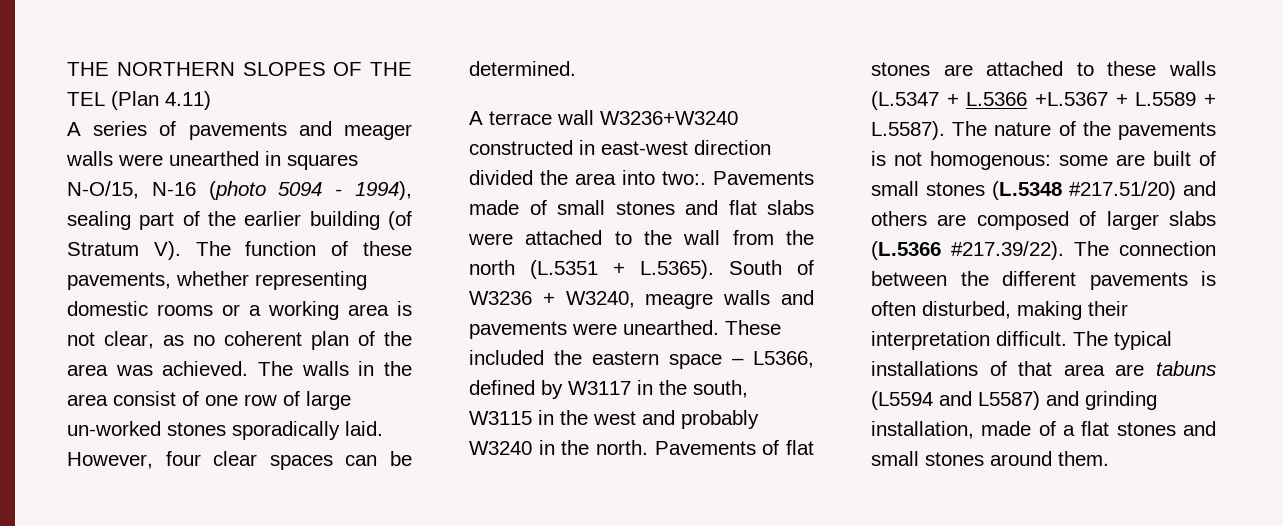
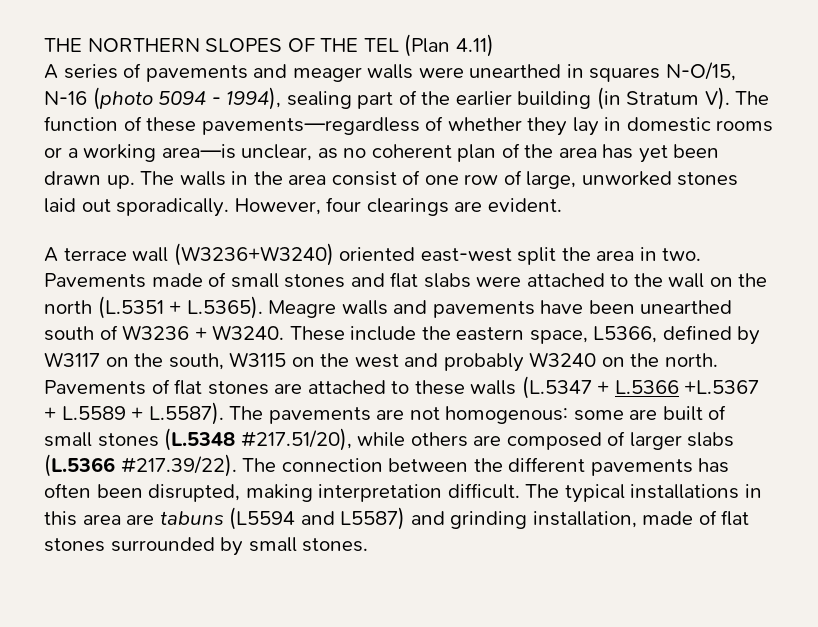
[388,211,412,230] (of -> [596,87,621,110] (in
[67,271,367,290] pavements, whether representing -> [201,116,622,136] pavements—regardless of whether they lay in
[348,301,412,316] [67,331,154,349] area is not clear, -> [161,144,313,161] area—is unclear,
[115,361,249,376] was achieved. -> [602,144,720,163] [44,171,135,189] has yet been drawn up.
[306,391,351,410] [67,421,383,440] [67,451,412,470] [469,61,576,76] [469,110,738,125] [469,140,771,155] [469,170,706,185] large un-worked stones sporadically laid. However, four clear spaces can be determined. // A terrace wall W3236+W3240 constructed in east-west direction divided the area into two:. -> [526,171,739,189] [44,197,562,217] [44,243,702,266] large, unworked stones laid out sporadically. However, four clearings are evident. // A terrace wall (W3236+W3240) oriented east-west split the area in two.
[732,230,774,245] from -> [709,277,733,287] on
[729,260,814,275] [469,290,814,309] [469,320,781,339] [469,350,744,369] South of W3236 + W3240, meagre walls and pavements were unearthed. These included the eastern space – -> [268,300,733,318] [44,325,588,344] Meagre walls and pavements have been unearthed south of W3236 + W3240. These include the eastern space,
[637,380,653,395] in -> [105,357,129,367] on
[538,410,554,425] in -> [291,357,315,367] on
[538,440,555,455] in -> [601,357,625,367] on
[994,121,1216,140] [871,151,886,166] nature of the pavements is -> [268,407,405,424] pavements are
[1069,181,1216,200] #217.51/20) and -> [240,428,406,451] #217.51/20), while
[1201,271,1216,286] [871,301,1128,320] is often disturbed, making their -> [698,458,730,473] [44,483,313,502] has often been disrupted, making
[989,361,1053,376] of that -> [744,484,762,498] [44,511,77,526] in this
[1063,421,1216,436] [871,451,1109,466] a flat stones and small stones around them. -> [721,510,750,526] [44,537,369,556] flat stones surrounded by small stones.

